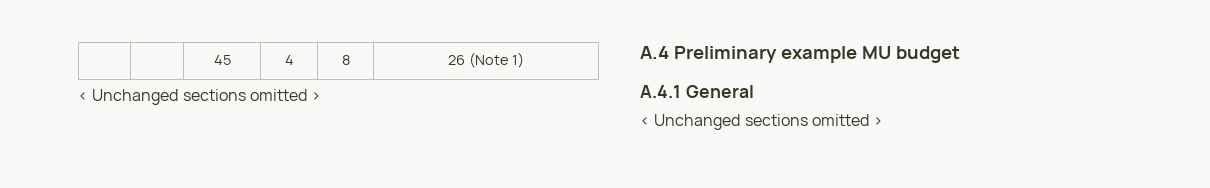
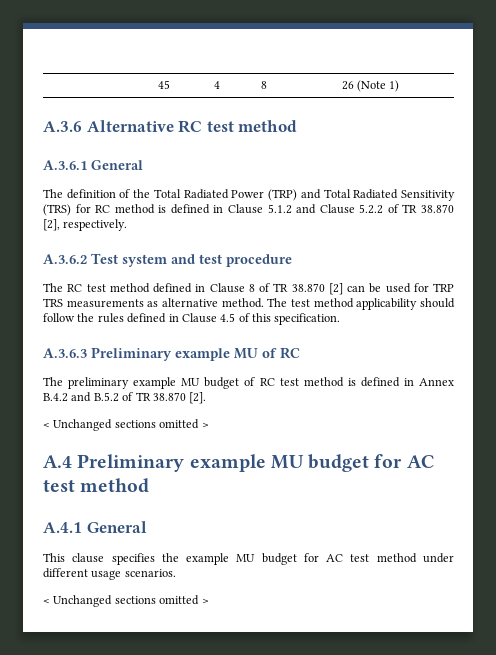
(524, 60) none -> [43,120,298,133] [43,160,143,170] [43,189,456,201] [43,204,454,216] [43,219,128,231] [43,253,292,267] [43,283,454,295] [43,298,456,310] [43,313,341,325] [43,347,300,361] [43,377,454,389] [43,392,207,404] // A.3.6 Alternative RC test method // A.3.6.1 General // The definition of the Total Radiated Power (TRP) and Total Radiated Sensitivity (TRS) for RC method is defined in Clause 5.1.2 and Clause 5.2.2 of TR 38.870 [2], respectively. // A.3.6.2 Test system and test procedure // The RC test method defined in Clause 8 of TR 38.870 [2] can be used for TRP TRS measurements as alternative method. The test method applicability should follow the rules defined in Clause 4.5 of this specification. // A.3.6.3 Preliminary example MU of RC // The preliminary example MU budget of RC test method is defined in Annex B.4.2 and B.5.2 of TR 38.870 [2].
[640,85,754,98] // A.4.1 General -> [374,454,435,468] [43,478,150,493] [43,521,147,533] [43,553,454,565] [43,568,176,580] for AC test method // A.4.1 General // This clause specifies the example MU budget for AC test method under different usage scenarios.

